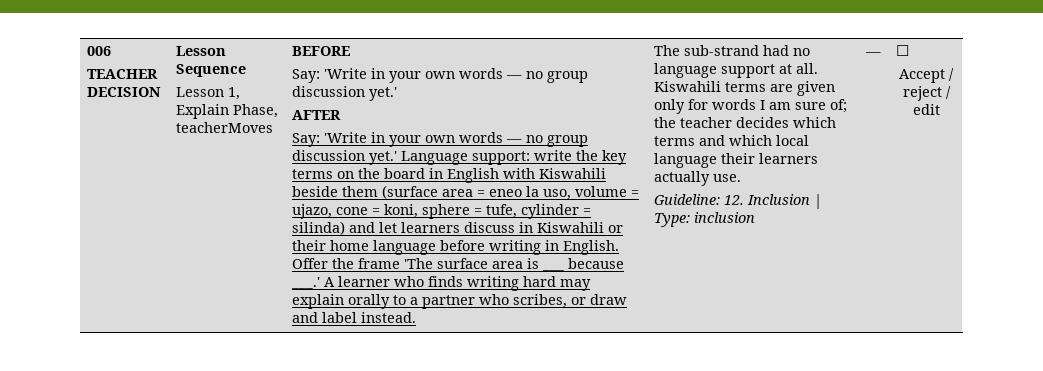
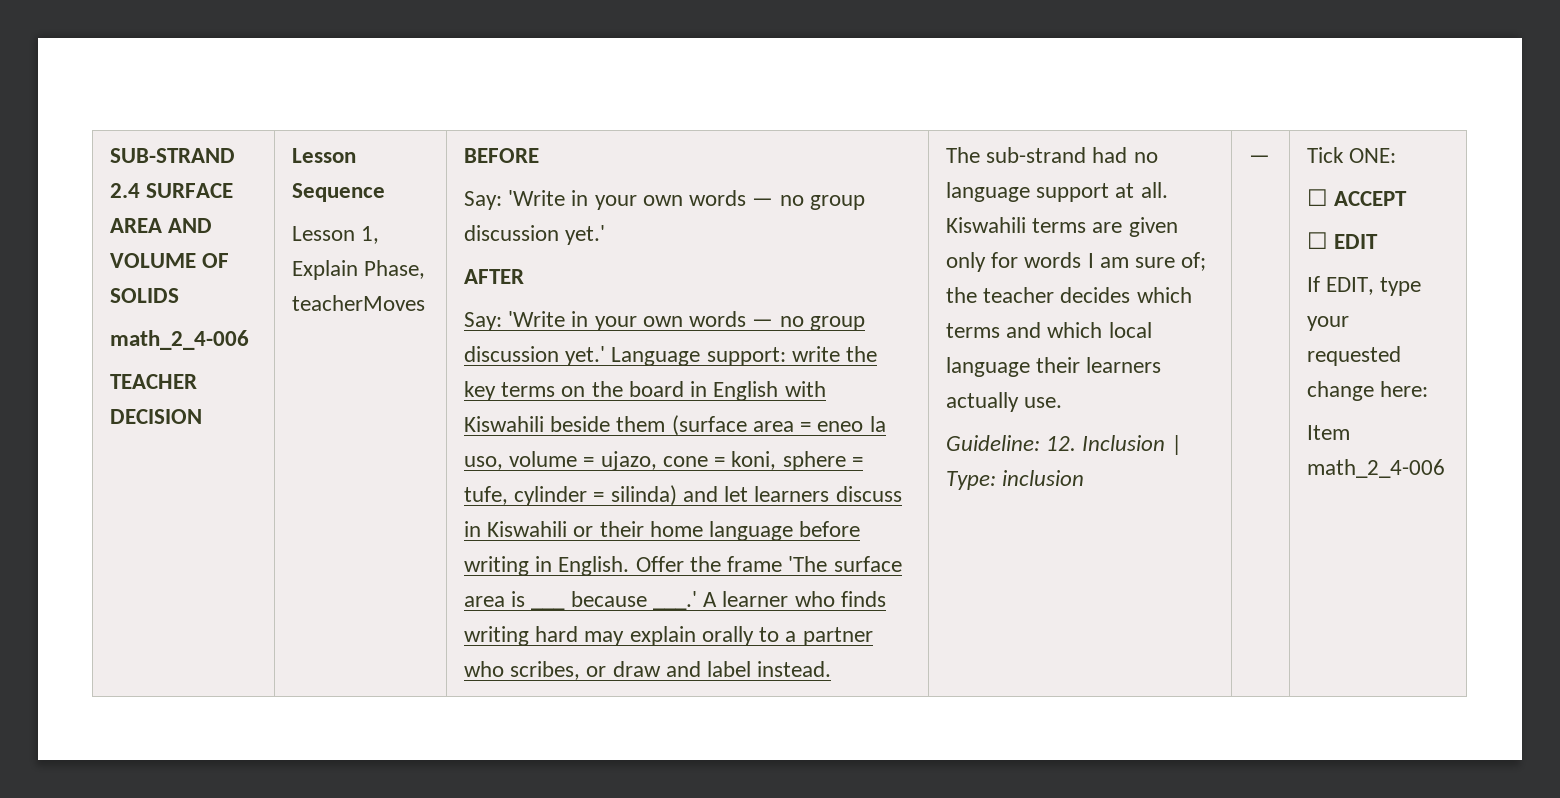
[86,46,111,56] 006 -> [110,148,236,163] [110,183,234,198] [110,218,213,233] [110,253,230,268] [110,288,180,303] [110,330,250,350] SUB-STRAND 2.4 SURFACE AREA AND VOLUME OF SOLIDS // math_2_4-006
[895,45,909,56] [899,68,954,83] [902,86,951,101] [912,104,940,115] ☐ // Accept / reject / edit -> [1307,147,1397,163] [1307,189,1408,206] [1307,232,1379,249] [1307,276,1422,296] [1307,316,1350,331] [1307,346,1402,366] [1307,381,1429,401] [1307,425,1351,440] [1307,459,1446,478] Tick ONE: // ☐ ACCEPT // ☐ EDIT // If EDIT, type your requested change here: // Item math_2_4-006

